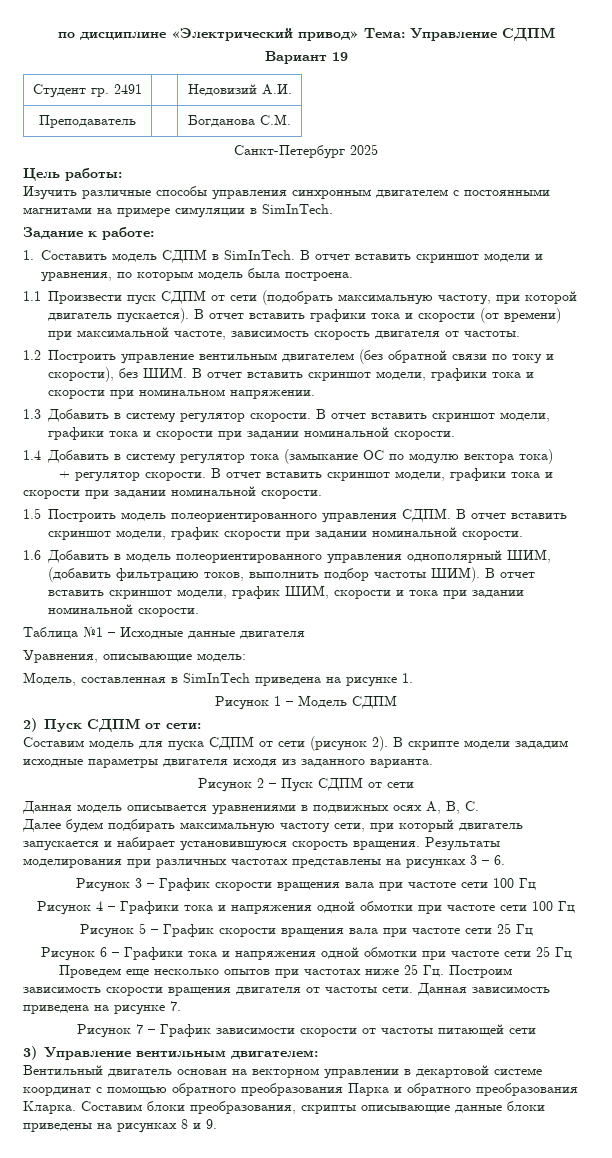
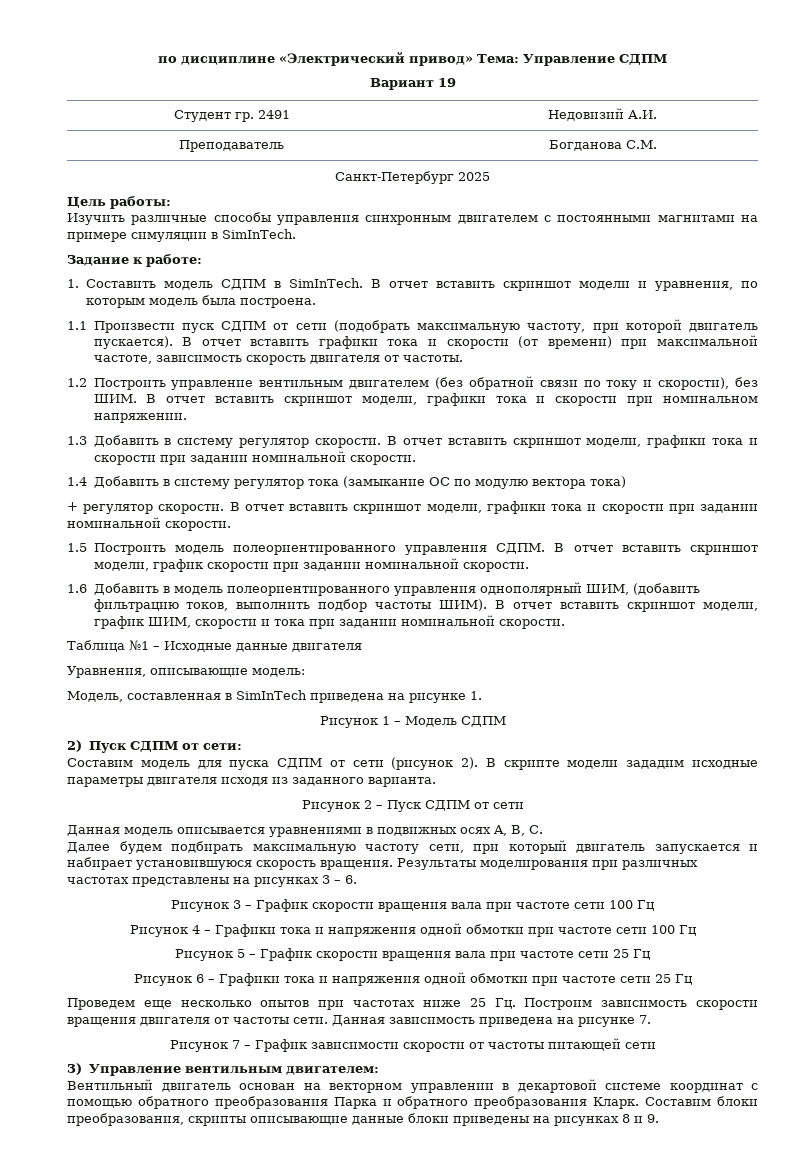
[23,1101,76,1114] Кларка. -> [593,1097,640,1109] Кларк.

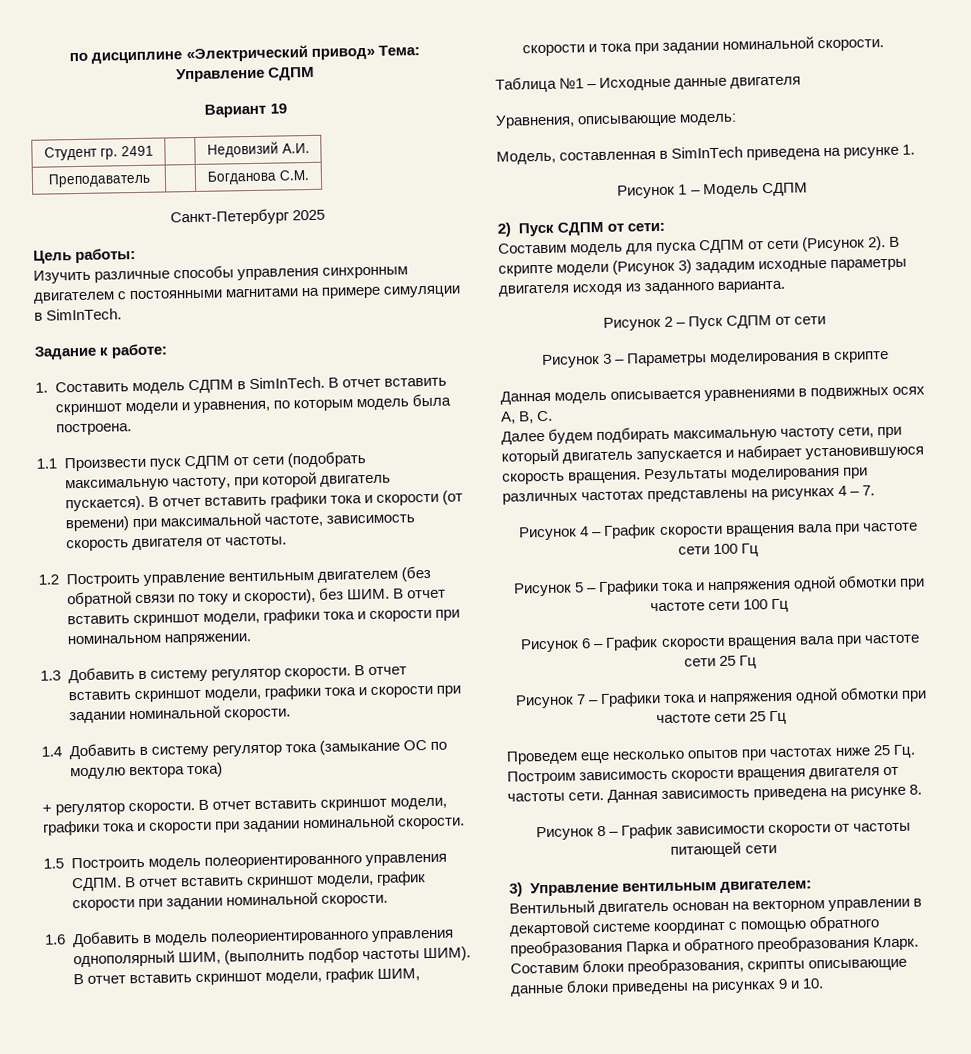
[632,583,700,595] [93,599,311,612] (добавить фильтрацию токов, выполнить -> [223,949,305,965] (выполнить
[391,757,454,770] (рисунок -> [802,236,866,252] (Рисунок
(619, 764) none -> [612,259,693,275] (Рисунок 3)
(524, 805) none -> [541,351,890,369] // Рисунок 3 – Параметры моделирования в скрипте
[322,875,357,884] [171,900,241,912] 3 – 6. // Рисунок 3 -> [838,485,876,496] [519,526,590,541] 4 – 7. // Рисунок 4
[191,925,200,934] 4 -> [573,582,584,593] 5
[237,949,245,958] 5 -> [581,638,592,649] 6
[195,974,204,983] 6 -> [575,694,586,705] 7
[639,1015,651,1024] [169,1040,240,1052] 7. // Рисунок 7 -> [909,784,923,795] [535,825,606,841] 8. // Рисунок 8
[622,1114,659,1123] 8 и 9. -> [778,978,825,989] 9 и 10.

